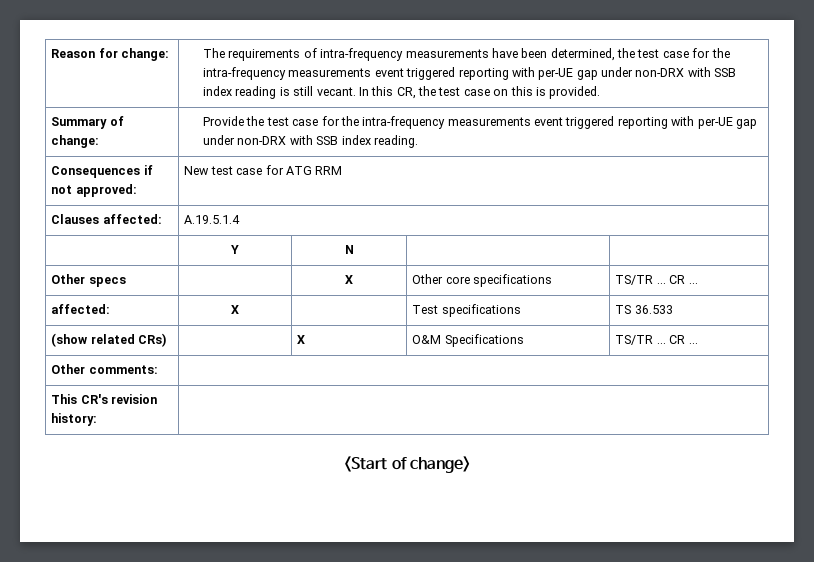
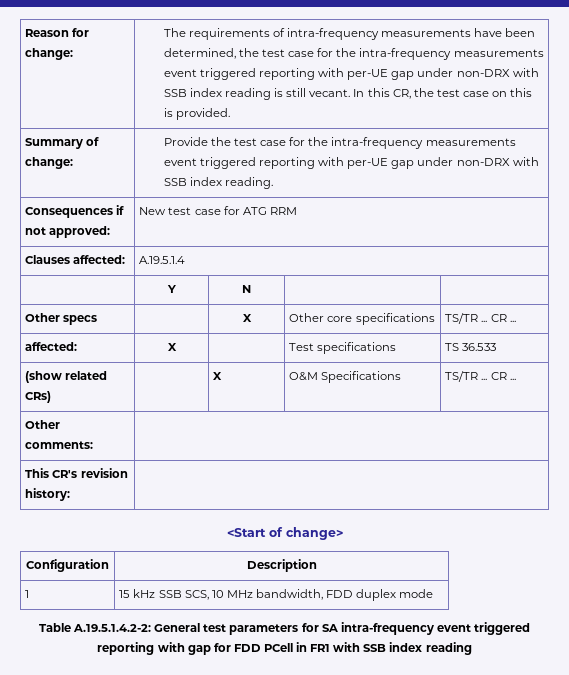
(470, 464) none -> [25,559,109,572] [246,559,317,572] [25,590,30,598] [119,589,434,601] [39,622,530,635] [97,642,472,655] // Configuration | Description // 1 | 15 kHz SSB SCS, 10 MHz bandwidth, FDD duplex mode // Table A.19.5.1.4.2-2: General test parameters for SA intra-frequency event triggered reporting with gap for FDD PCell in FR1 with SSB index reading

